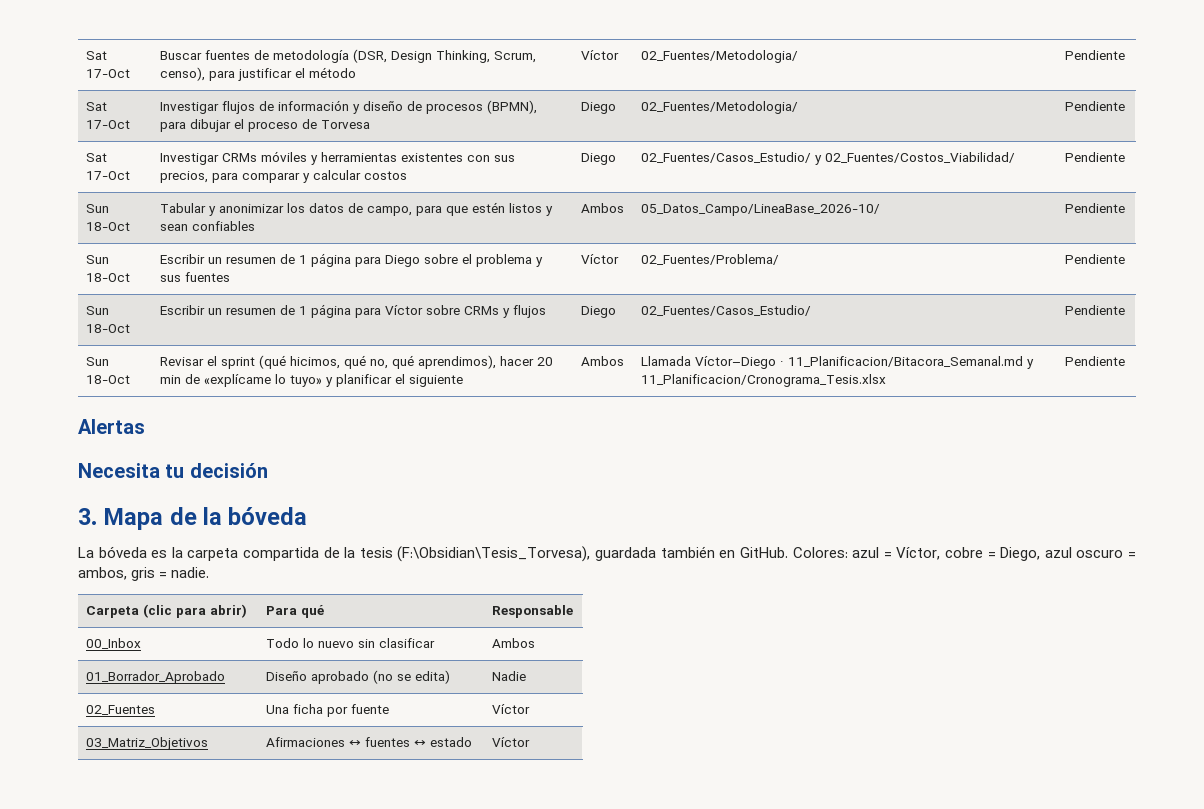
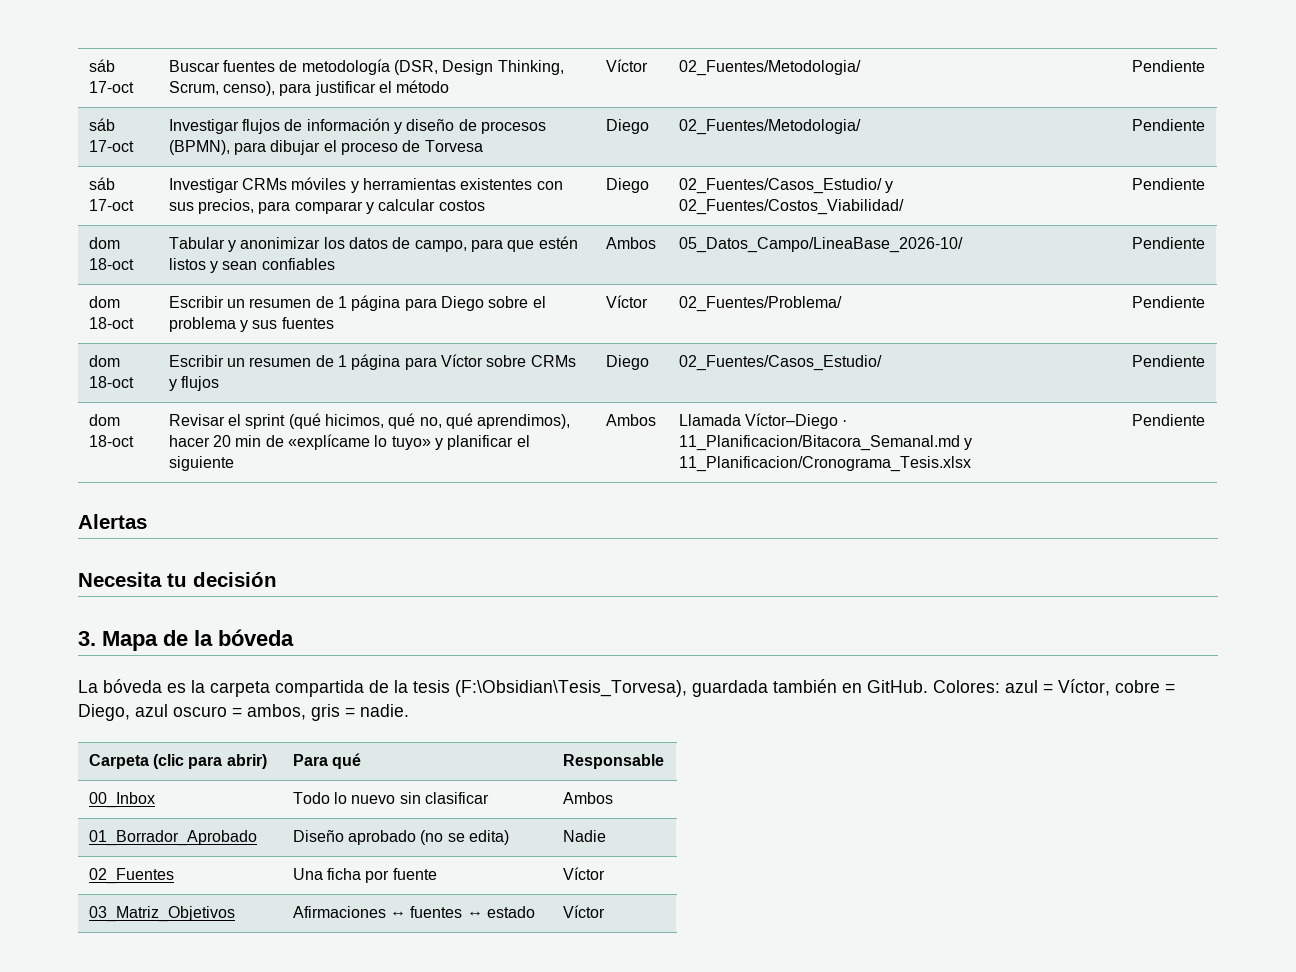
[86,51,108,60] [86,69,131,78] Sat 17-Oct -> [88,59,115,72] [88,81,134,93] sáb 17-oct
[86,102,108,111] [86,120,131,129] Sat 17-Oct -> [88,118,115,131] [88,140,134,152] sáb 17-oct
[86,153,108,162] [86,171,131,180] Sat 17-Oct -> [88,177,115,190] [88,199,134,211] sáb 17-oct
[86,204,110,213] [86,222,131,231] Sun 18-Oct -> [88,237,120,249] [88,258,134,270] dom 18-oct
[86,255,110,264] [86,273,131,282] Sun 18-Oct -> [88,296,120,308] [88,317,134,329] dom 18-oct
[86,306,110,315] [86,324,131,333] Sun 18-Oct -> [88,355,120,367] [88,376,134,388] dom 18-oct
[86,357,110,366] [86,375,131,384] Sun 18-Oct -> [88,414,120,426] [88,435,134,447] dom 18-oct

